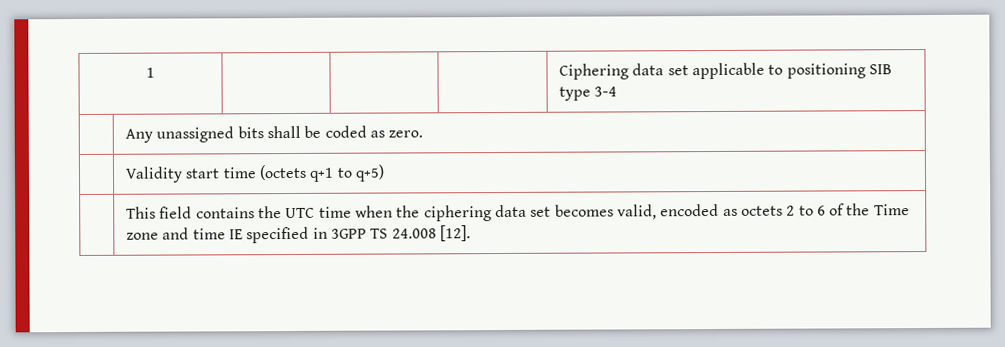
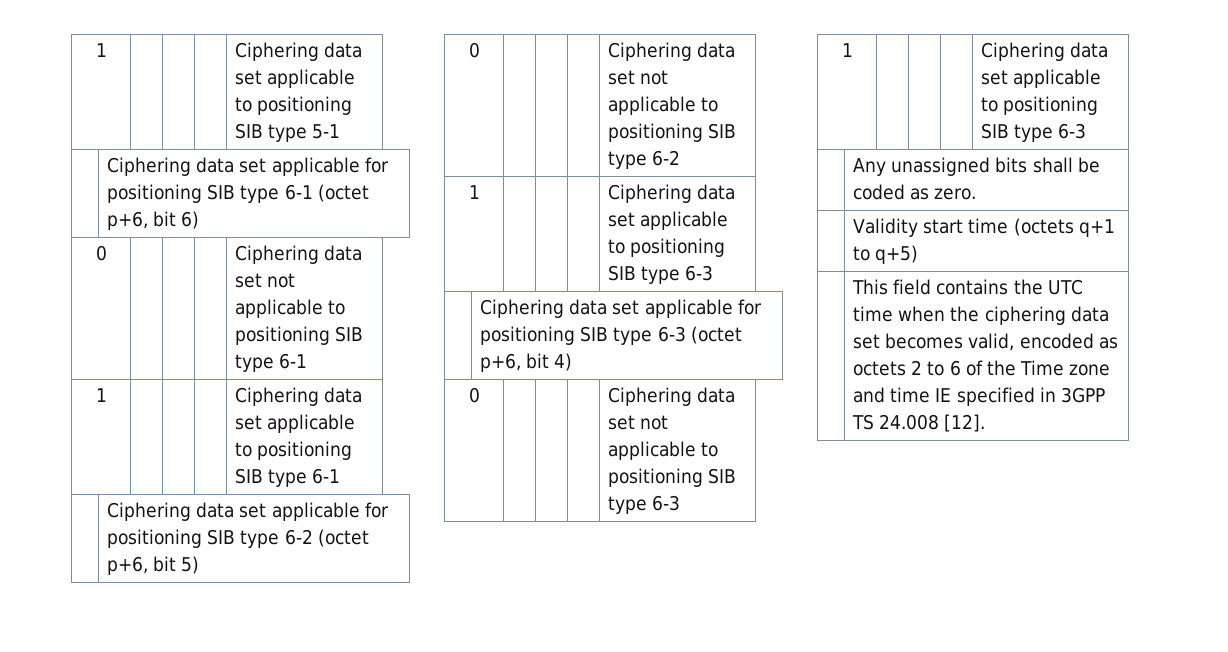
[146,67,155,78] [559,62,892,80] [559,86,618,101] 1 | | | | Ciphering data set applicable to positioning SIB type 3-4 -> [95,43,107,57] [235,42,363,61] [235,69,356,88] [235,96,353,115] [235,123,341,142] [107,157,389,176] [107,184,369,203] [107,211,200,230] [95,245,107,261] [235,245,363,264] [235,273,296,288] [235,299,346,318] [235,326,364,345] [235,353,308,372] [95,388,107,402] [235,387,363,406] [235,414,356,433] [235,441,353,460] [235,468,341,487] [107,502,389,521] [107,529,369,548] [107,556,200,575] [468,42,480,58] [608,42,736,61] [608,70,669,85] [608,96,719,115] [608,123,737,142] [608,150,681,169] [468,185,480,199] [608,184,736,203] [608,211,729,230] [608,238,726,257] [608,265,714,284] [480,299,762,318] [480,326,742,345] [480,353,573,372] [468,387,480,403] [608,387,736,406] [608,415,669,430] [608,441,719,460] [608,468,737,487] [608,495,681,514] [841,43,853,57] [981,42,1109,61] [981,69,1102,88] [981,96,1099,115] [981,123,1087,142] 1 | | | | Ciphering data set applicable to positioning SIB type 5-1 // | Ciphering data set applicable for positioning SIB type 6-1 (octet p+6, bit 6) // 0 | | | | Ciphering data set not applicable to positioning SIB type 6-1 // 1 | | | | Ciphering data set applicable to positioning SIB type 6-1 // | Ciphering data set applicable for positioning SIB type 6-2 (octet p+6, bit 5) // 0 | | | | Ciphering data set not applicable to positioning SIB type 6-2 // 1 | | | | Ciphering data set applicable to positioning SIB type 6-3 // | Ciphering data set applicable for positioning SIB type 6-3 (octet p+6, bit 4) // 0 | | | | Ciphering data set not applicable to positioning SIB type 6-3 // 1 | | | | Ciphering data set applicable to positioning SIB type 6-3

